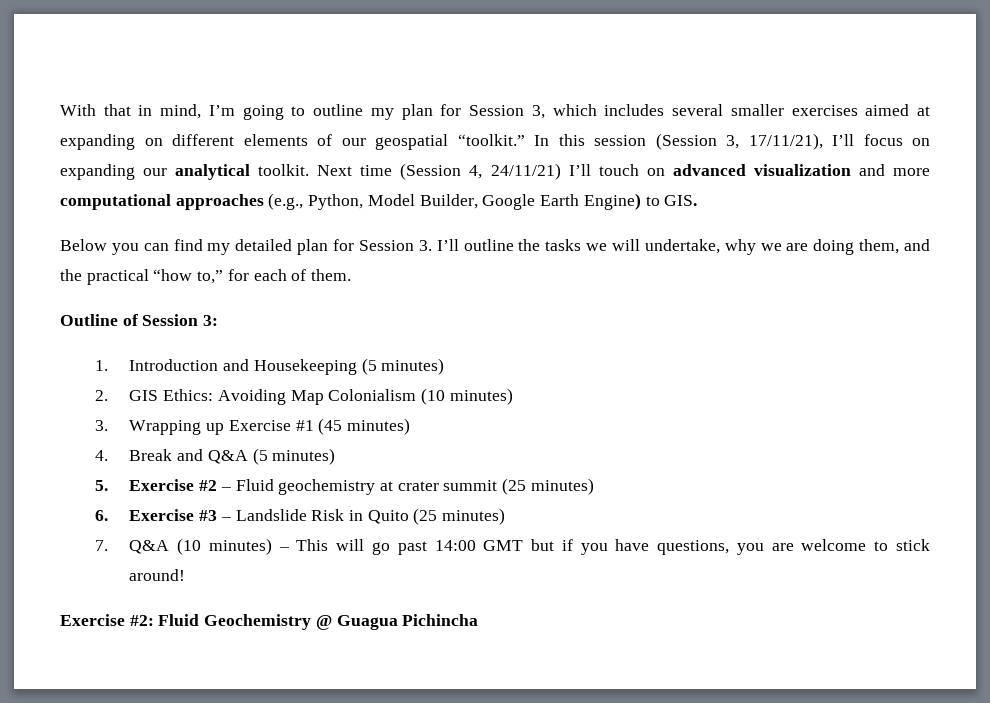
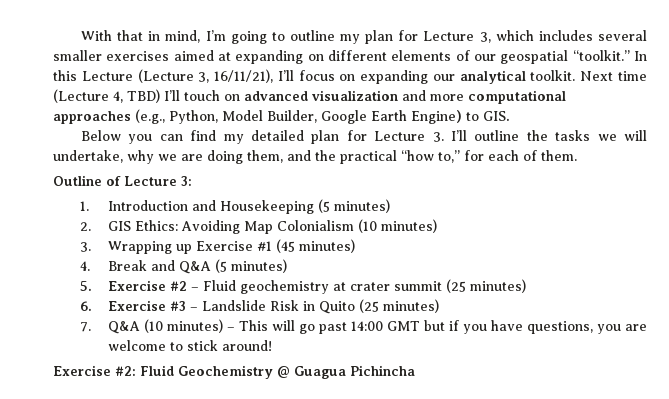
[469,105,525,116] Session -> [423,31,475,41] Lecture
[594,133,823,150] session (Session 3, 17/11/21), -> [81,69,274,83] Lecture (Lecture 3, 16/11/21),
[400,163,561,180] (Session 4, 24/11/21) -> [53,89,160,103] (Lecture 4, TBD)
[358,240,414,251] Session -> [374,131,426,141] Lecture
[142,314,199,326] Session -> [124,176,177,186] Lecture

